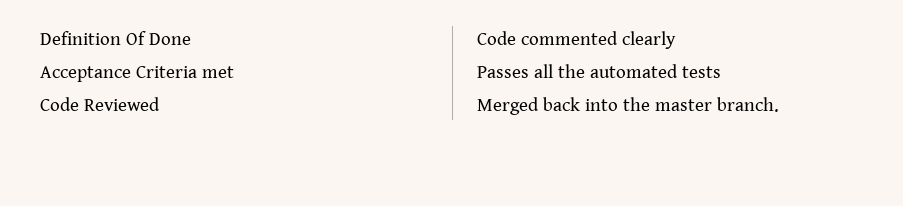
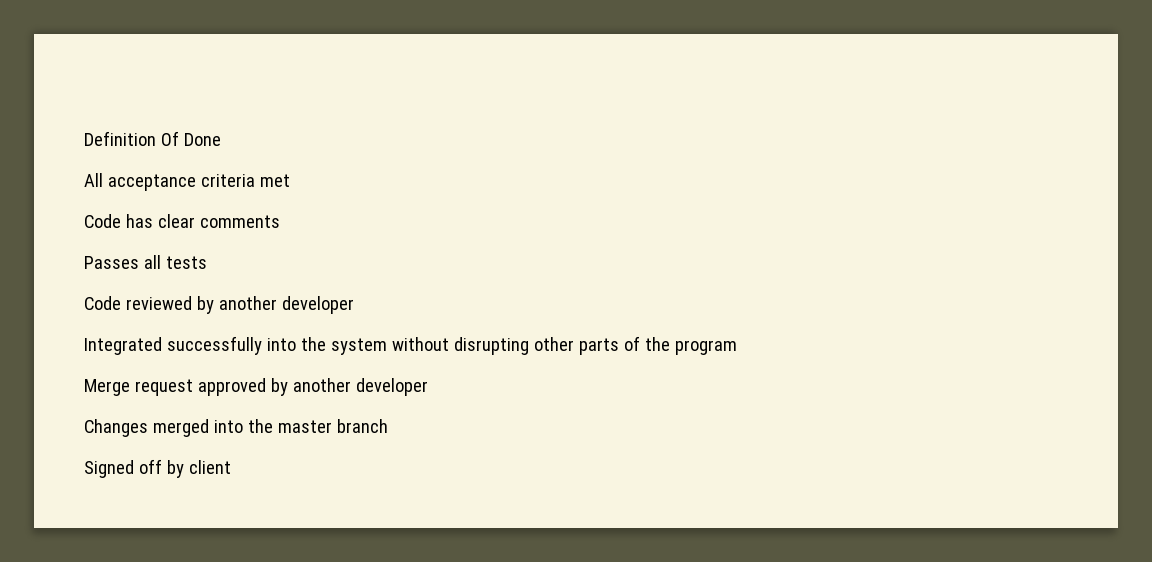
[40,66,197,82] Acceptance Criteria -> [84,173,255,191] All acceptance criteria
[83,97,160,111] [477,31,676,49] Reviewed // Code commented clearly -> [125,214,280,228] has clear comments
[557,64,678,78] the automated -> (161, 262) none
[477,97,779,115] Merged back into the master branch. -> [84,296,354,314] [84,336,737,355] [84,378,428,396] [84,419,388,437] [84,459,231,478] Code reviewed by another developer // Integrated successfully into the system without disrupting other parts of the program // Merge request approved by another developer // Changes merged into the master branch // Signed off by client

